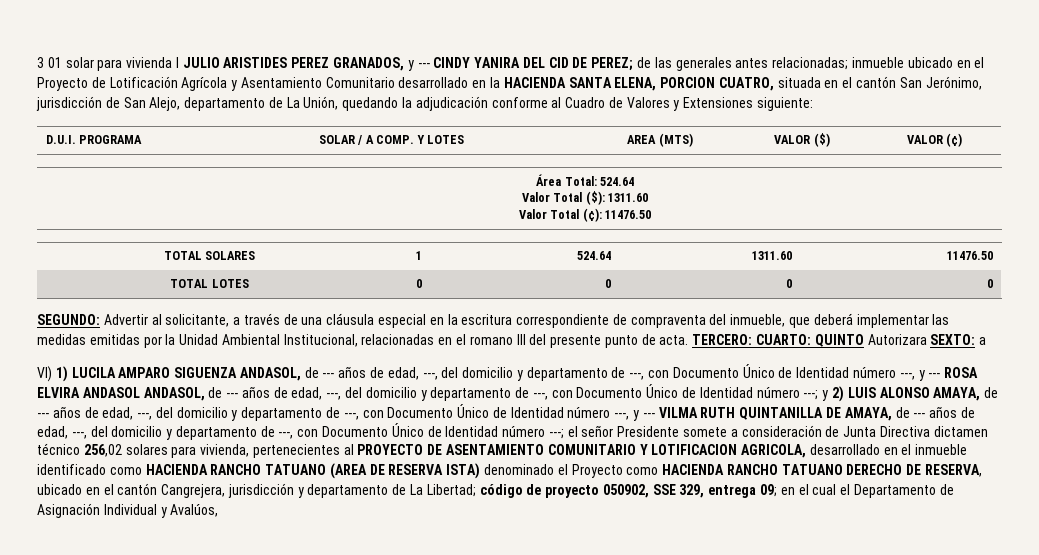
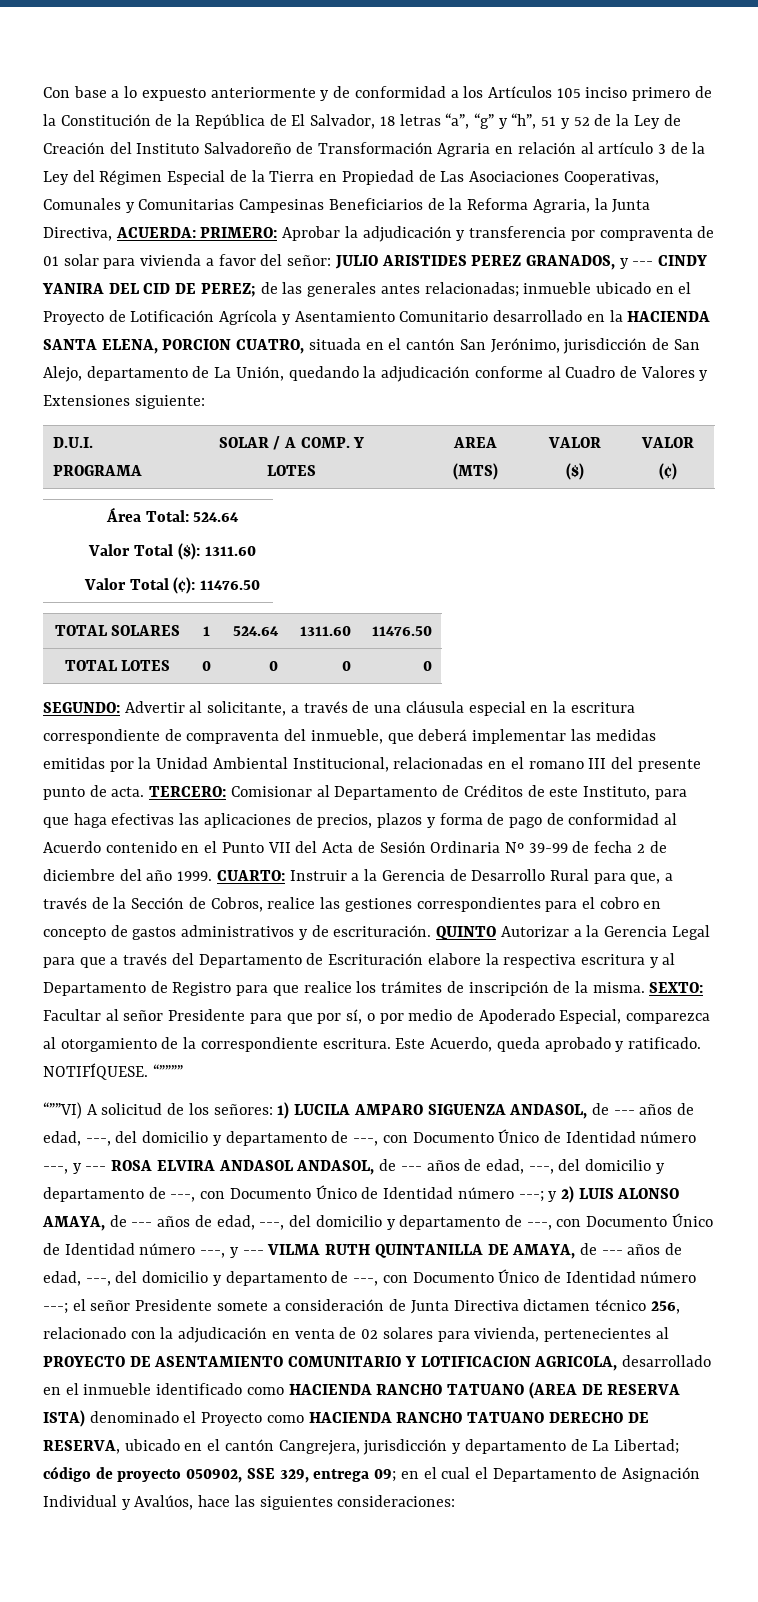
[37,57,179,71] 3 01 solar para vivienda l -> [43,86,712,101] [43,113,681,129] [43,142,706,157] [43,170,659,185] [43,198,651,213] [43,226,715,242] [43,254,332,269] Con base a lo expuesto anteriormente y de conformidad a los Artículos 105 inciso primero de la Constitución de la República de El Salvador, 18 letras “a”, “g” y “h”, 51 y 52 de la Ley de Creación del Instituto Salvadoreño de Transformación Agraria en relación al artículo 3 de la Ley del Régimen Especial de la Tierra en Propiedad de Las Asociaciones Cooperativas, Comunales y Comunitarias Campesinas Beneficiarios de la Reforma Agraria, la Junta Directiva, ACUERDA: PRIMERO: Aprobar la adjudicación y transferencia por compraventa de 01 solar para vivienda a favor del señor:
[756,334,987,347] [37,366,52,382] CUARTO: QUINTO Autorizara SEXTO: a // VI) -> [230,785,687,800] [43,813,678,828] [43,841,667,853] [43,869,674,884] [43,897,662,912] [43,925,710,940] [43,953,676,968] [43,981,704,996] [43,1009,711,1024] [43,1037,701,1052] [43,1063,183,1080] [43,1102,273,1119] Comisionar al Departamento de Créditos de este Instituto, para que haga efectivas las aplicaciones de precios, plazos y forma de pago de conformidad al Acuerdo contenido en el Punto VII del Acta de Sesión Ordinaria Nº 39-99 de fecha 2 de diciembre del año 1999. CUARTO: Instruir a la Gerencia de Desarrollo Rural para que, a través de la Sección de Cobros, realice las gestiones correspondientes para el cobro en concepto de gastos administrativos y de escrituración. QUINTO Autorizar a la Gerencia Legal para que a través del Departamento de Escrituración elabore la respectiva escritura y al Departamento de Registro para que realice los trámites de inscripción de la misma. SEXTO: Facultar al señor Presidente para que por sí, o por medio de Apoderado Especial, comparezca al otorgamiento de la correspondiente escritura. Este Acuerdo, queda aprobado y ratificado. NOTIFÍQUESE. “”””” // “””VI) A solicitud de los señores:
[83,444,122,457] 256,02 -> [650,1301,680,1314] [43,1327,379,1343] 256, relacionado con la adjudicación en venta de 02
(219, 510) none -> [198,1495,456,1510] hace las siguientes consideraciones:

